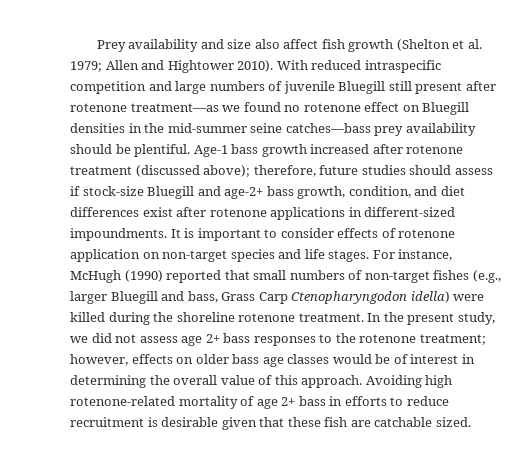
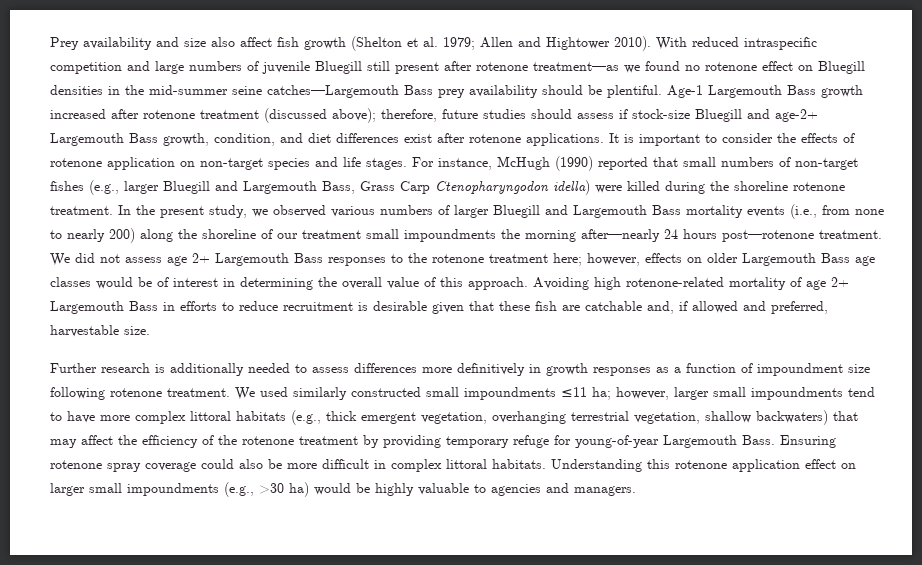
[285,123,371,133] catches—bass -> [267,85,433,98] catches—Largemouth Bass
[231,144,259,154] bass -> [708,85,816,98] Largemouth Bass
[266,186,294,196] bass -> [50,133,158,146] Largemouth Bass
[270,207,456,220] [70,228,167,241] applications in different-sized impoundments. -> [526,133,604,146] applications.
(334, 233) none -> [777,133,796,143] the
[187,291,218,303] bass, -> [243,181,355,194] Largemouth Bass,
(88, 339) none -> [273,204,884,219] [50,228,882,243] [50,253,70,266] observed various numbers of larger Bluegill and Largemouth Bass mortality events (i.e., from none to nearly 200) along the shoreline of our treatment small impoundments the morning after—nearly 24 hours post—rotenone treatment. We
[223,333,251,343] bass -> [215,253,323,266] Largemouth Bass
[419,334,486,345] treatment; -> [489,253,582,266] treatment here;
[232,354,260,364] bass -> [742,253,850,266] Largemouth Bass
[298,396,326,406] bass -> [50,301,158,314] Largemouth Bass
[435,417,471,427] sized. -> [647,301,828,314] [50,325,150,337] [50,363,870,376] [50,387,875,400] [50,410,858,425] [50,435,836,448] [50,459,856,472] [50,482,636,497] and, if allowed and preferred, harvestable size. // Further research is additionally needed to assess differences more definitively in growth responses as a function of impoundment size following rotenone treatment. We used similarly constructed small impoundments ≤11 ha; however, larger small impoundments tend to have more complex littoral habitats (e.g., thick emergent vegetation, overhanging terrestrial vegetation, shallow backwaters) that may affect the efficiency of the rotenone treatment by providing temporary refuge for young-of-year Largemouth Bass. Ensuring rotenone spray coverage could also be more difficult in complex littoral habitats. Understanding this rotenone application effect on larger small impoundments (e.g., >30 ha) would be highly valuable to agencies and managers.

